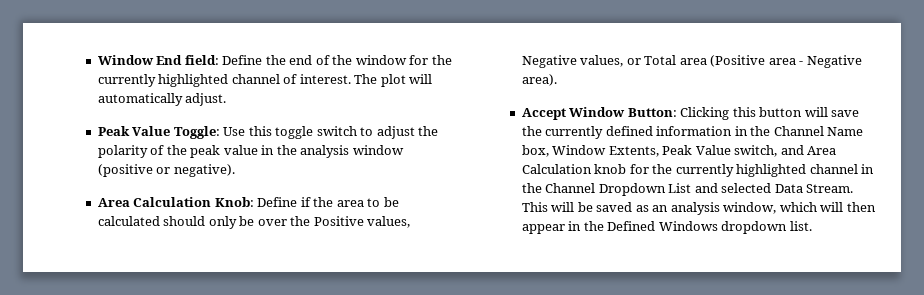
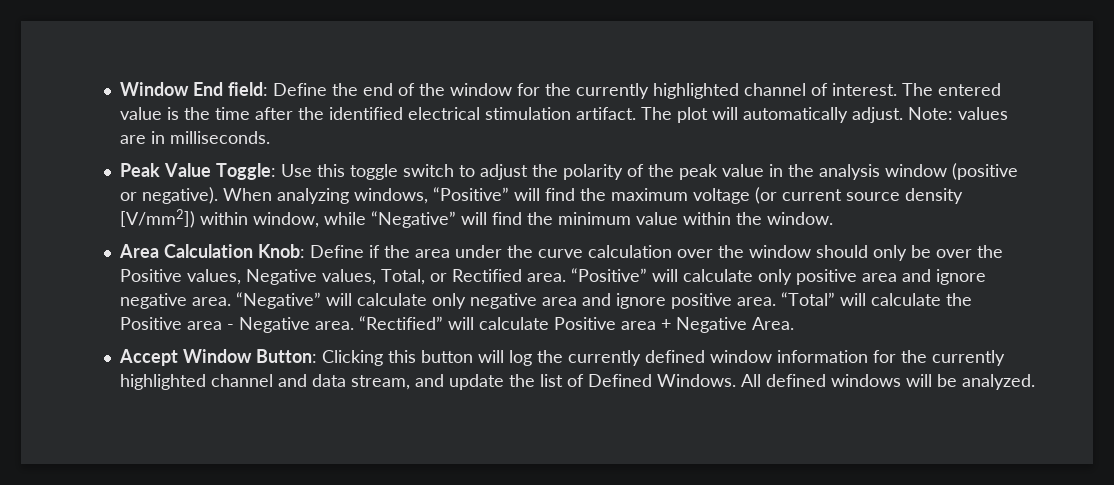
(378, 79) none -> [937,83,1001,96] [119,107,672,120] entered value is the time after the identified electrical stimulation artifact. The
(227, 99) none -> [907,107,1008,120] [119,131,270,144] Note: values are in milliseconds.
(235, 170) none -> [222,187,963,204] [119,209,833,228] When analyzing windows, “Positive” will find the maximum voltage (or current source density [V/mm2]) within window, while “Negative” will find the minimum value within the window.
[367,197,399,207] [97,216,160,226] to be calculated -> [454,245,811,258] under the curve calculation over the window
[626,55,862,68] [521,74,557,86] or Total area (Positive area - Negative area). -> [380,268,986,285] [119,292,972,309] [119,316,794,333] Total, or Rectified area. “Positive” will calculate only positive area and ignore negative area. “Negative” will calculate only negative area and ignore positive area. “Total” will calculate the Positive area - Negative area. “Rectified” will calculate Positive area + Negative Area.
[831,110,860,117] save -> [508,350,532,366] log
[656,126,864,136] [521,145,837,157] [521,164,875,177] [521,183,854,196] [521,202,876,215] [521,221,812,234] information in the Channel Name box, Window Extents, Peak Value switch, and Area Calculation knob for the currently highlighted channel in the Channel Dropdown List and selected Data Stream. This will be saved as an analysis window, which will then appear in the Defined Windows dropdown list. -> [709,350,1005,366] [119,374,1035,390] window information for the currently highlighted channel and data stream, and update the list of Defined Windows. All defined windows will be analyzed.

